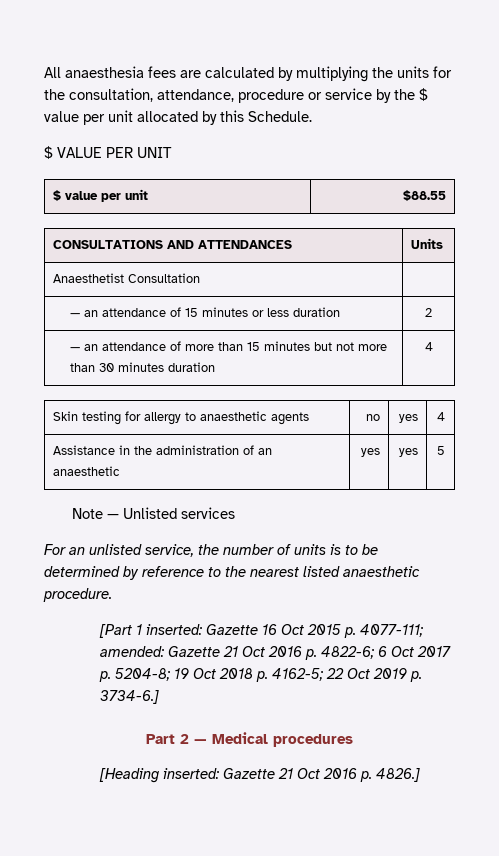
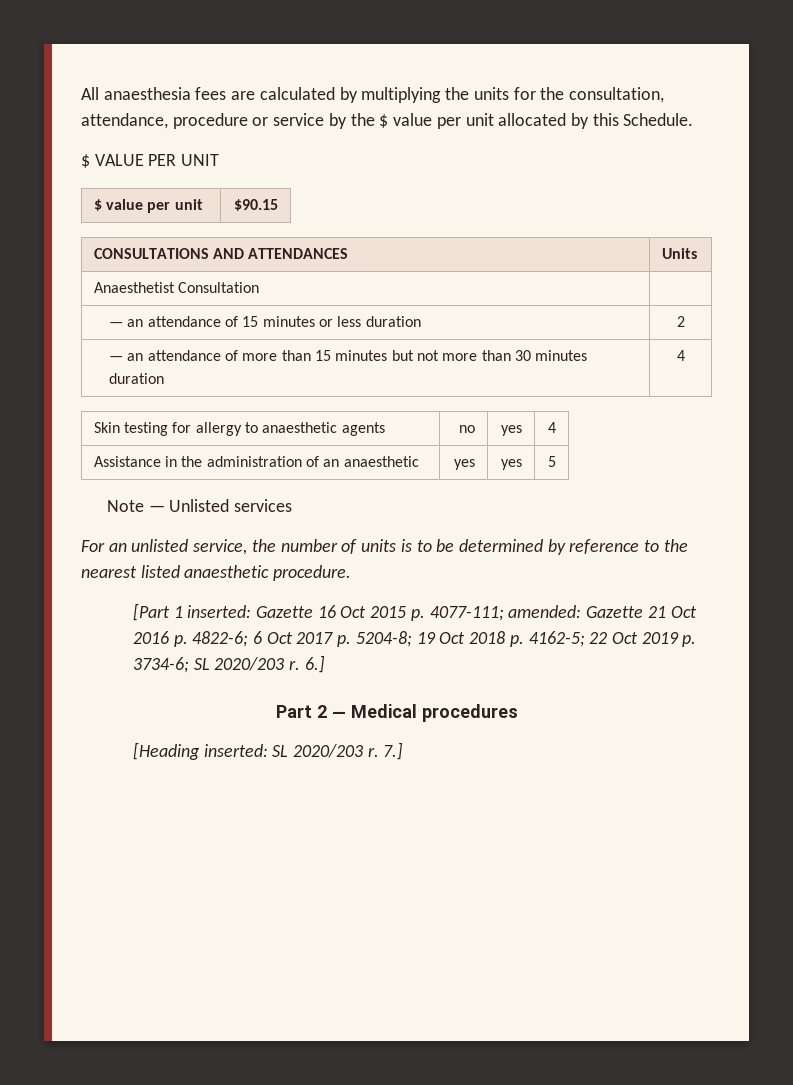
[402,190,446,201] $88.55 -> [234,199,279,211] $90.15
[100,690,160,704] 3734-6.] -> [132,655,325,673] 3734-6; SL 2020/203 r. 6.]
[223,768,421,782] Gazette 21 Oct 2016 p. 4826.] -> [272,742,404,760] SL 2020/203 r. 7.]

